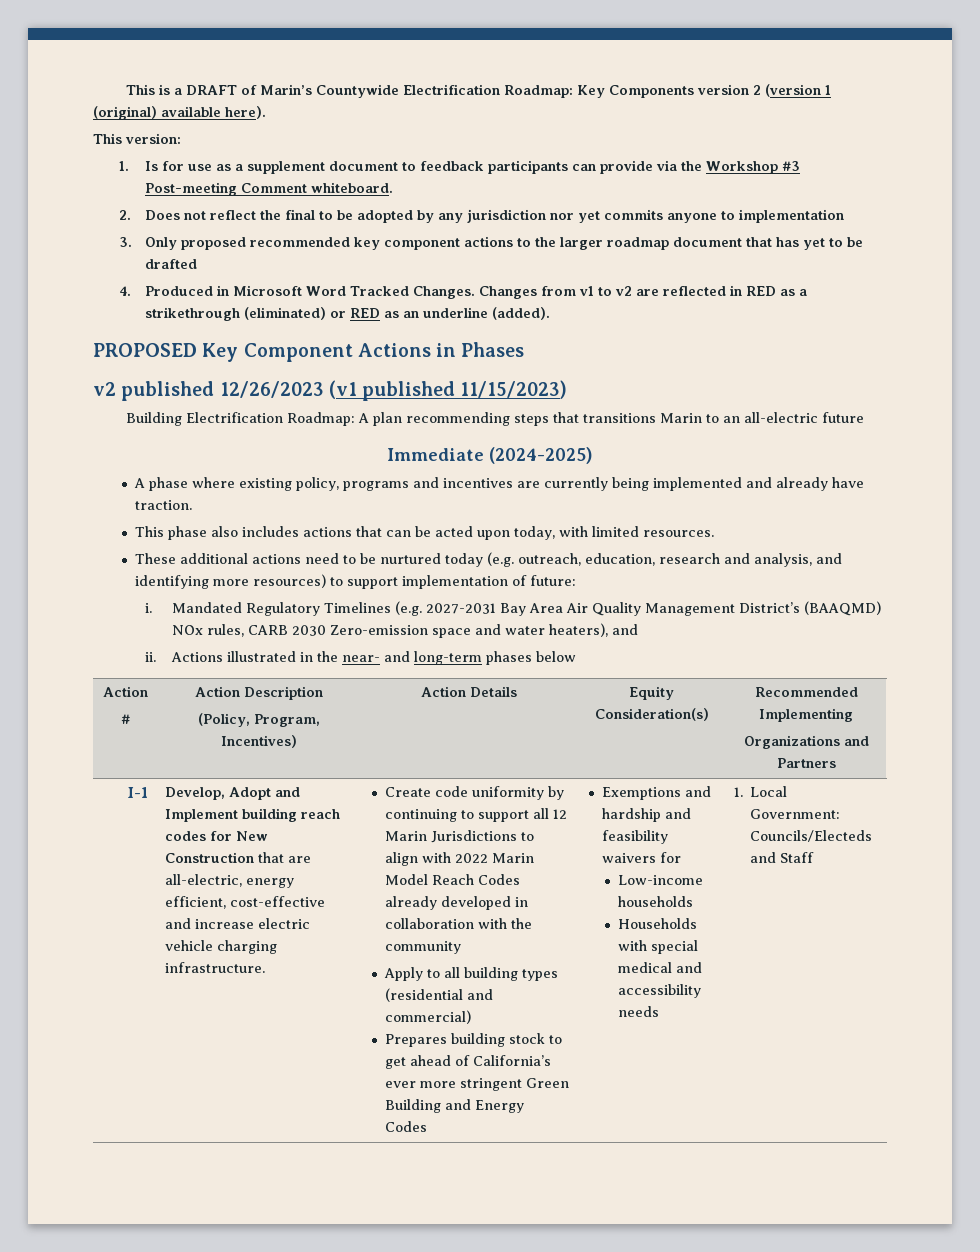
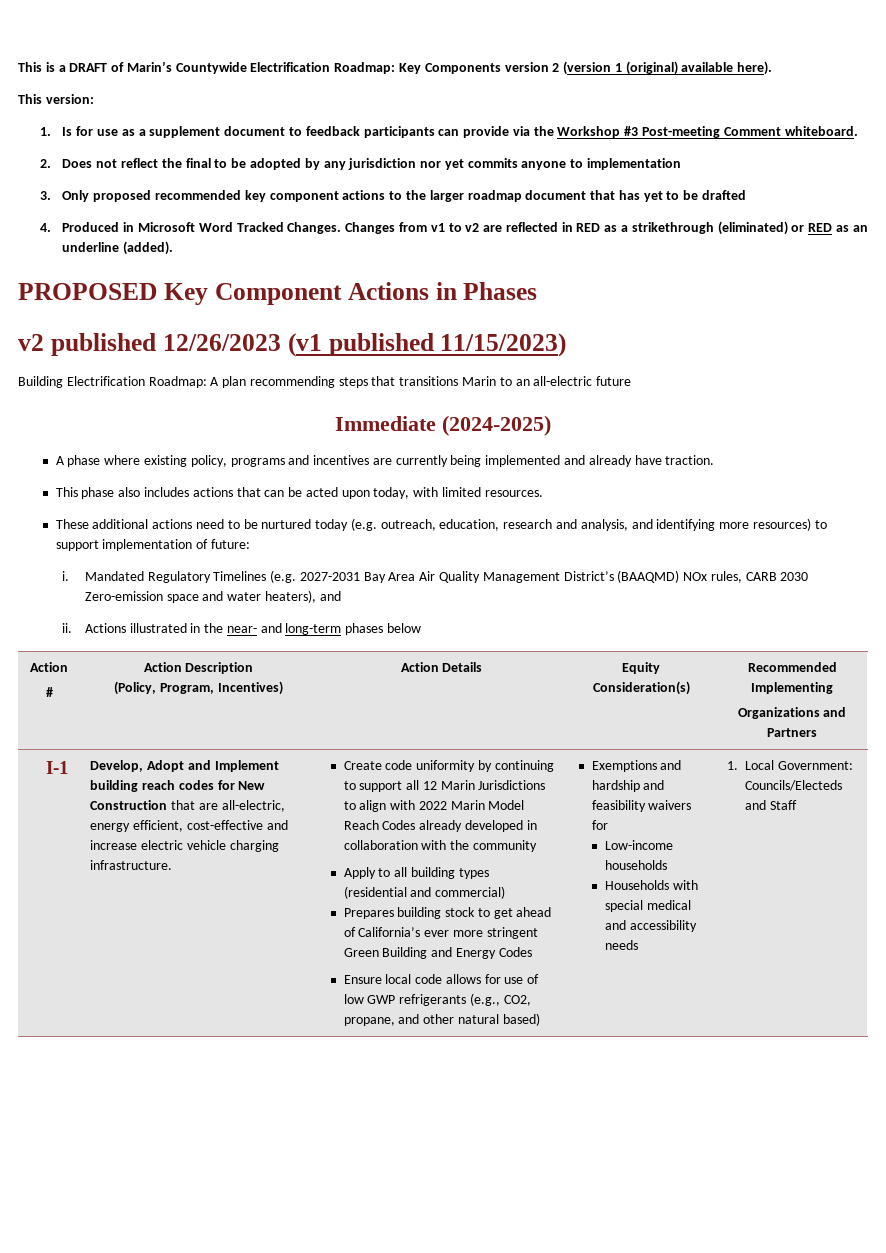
(427, 1126) none -> [343,974,540,984] [343,993,531,1006] [343,1013,540,1026] // Ensure local code allows for use of low GWP refrigerants (e.g., CO2, propane, and other natural based)

